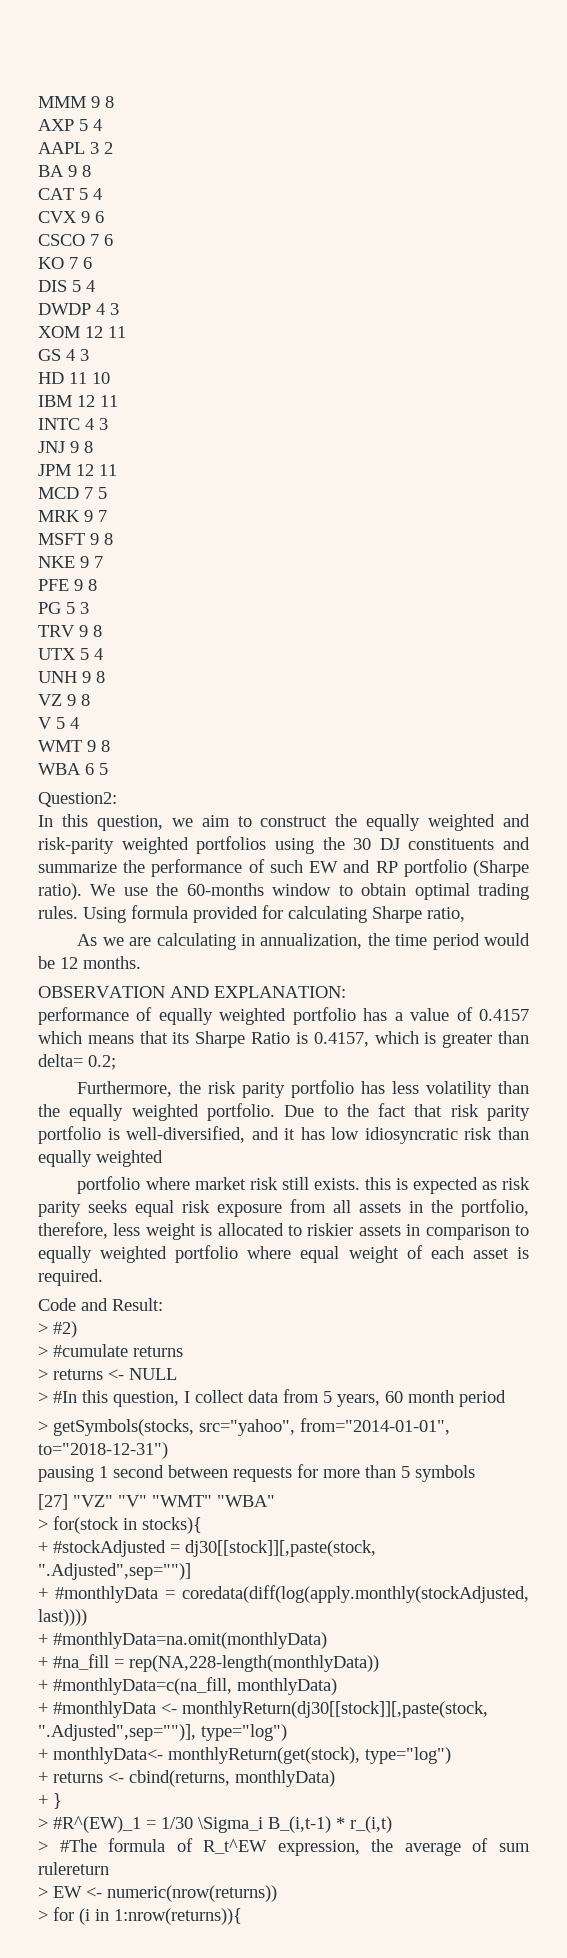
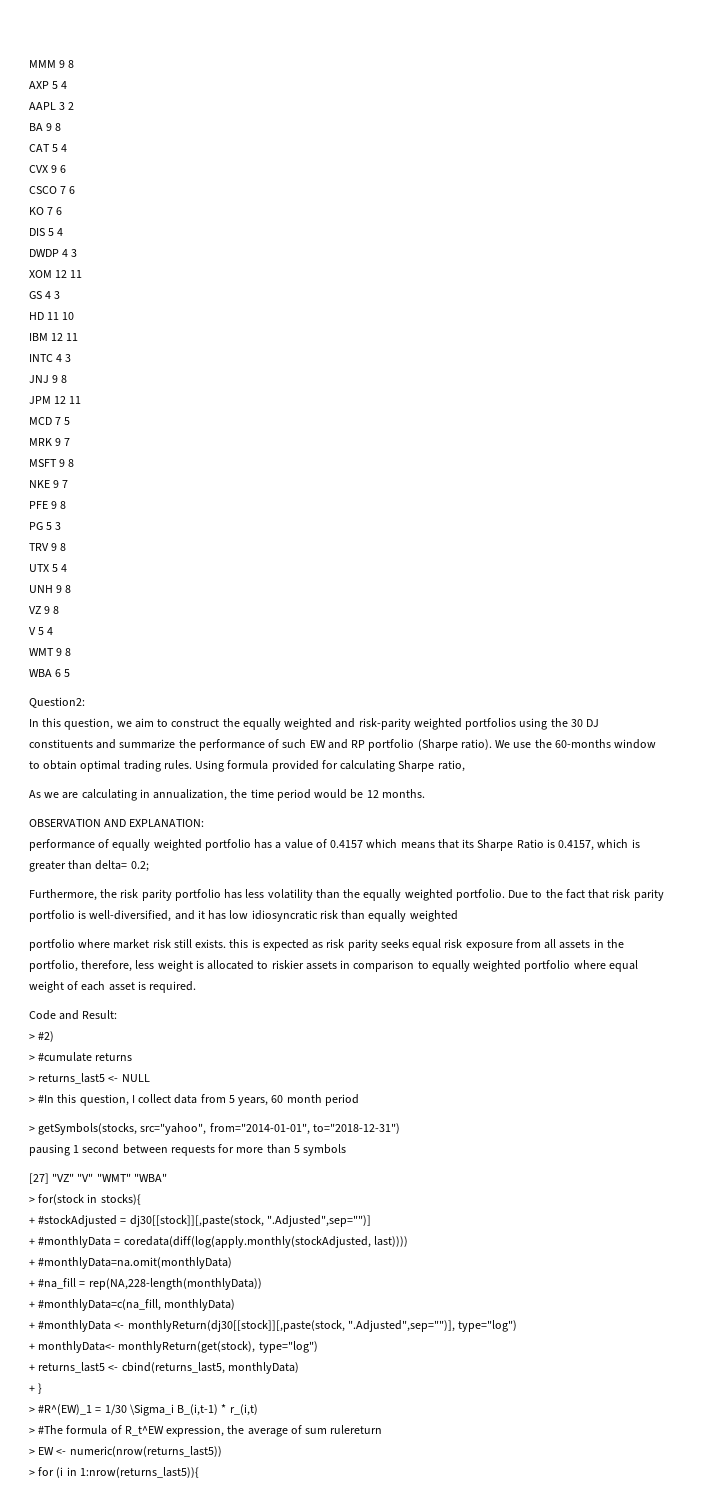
[53,1369,103,1380] returns -> [38,1073,106,1084] returns_last5
[53,1770,230,1787] returns <- cbind(returns, -> [38,1362,225,1374] returns_last5 <- cbind(returns_last5,
[107,1885,277,1902] numeric(nrow(returns)) -> [69,1446,222,1457] numeric(nrow(returns_last5))
[114,1908,242,1925] 1:nrow(returns)){ -> [79,1467,199,1478] 1:nrow(returns_last5)){

